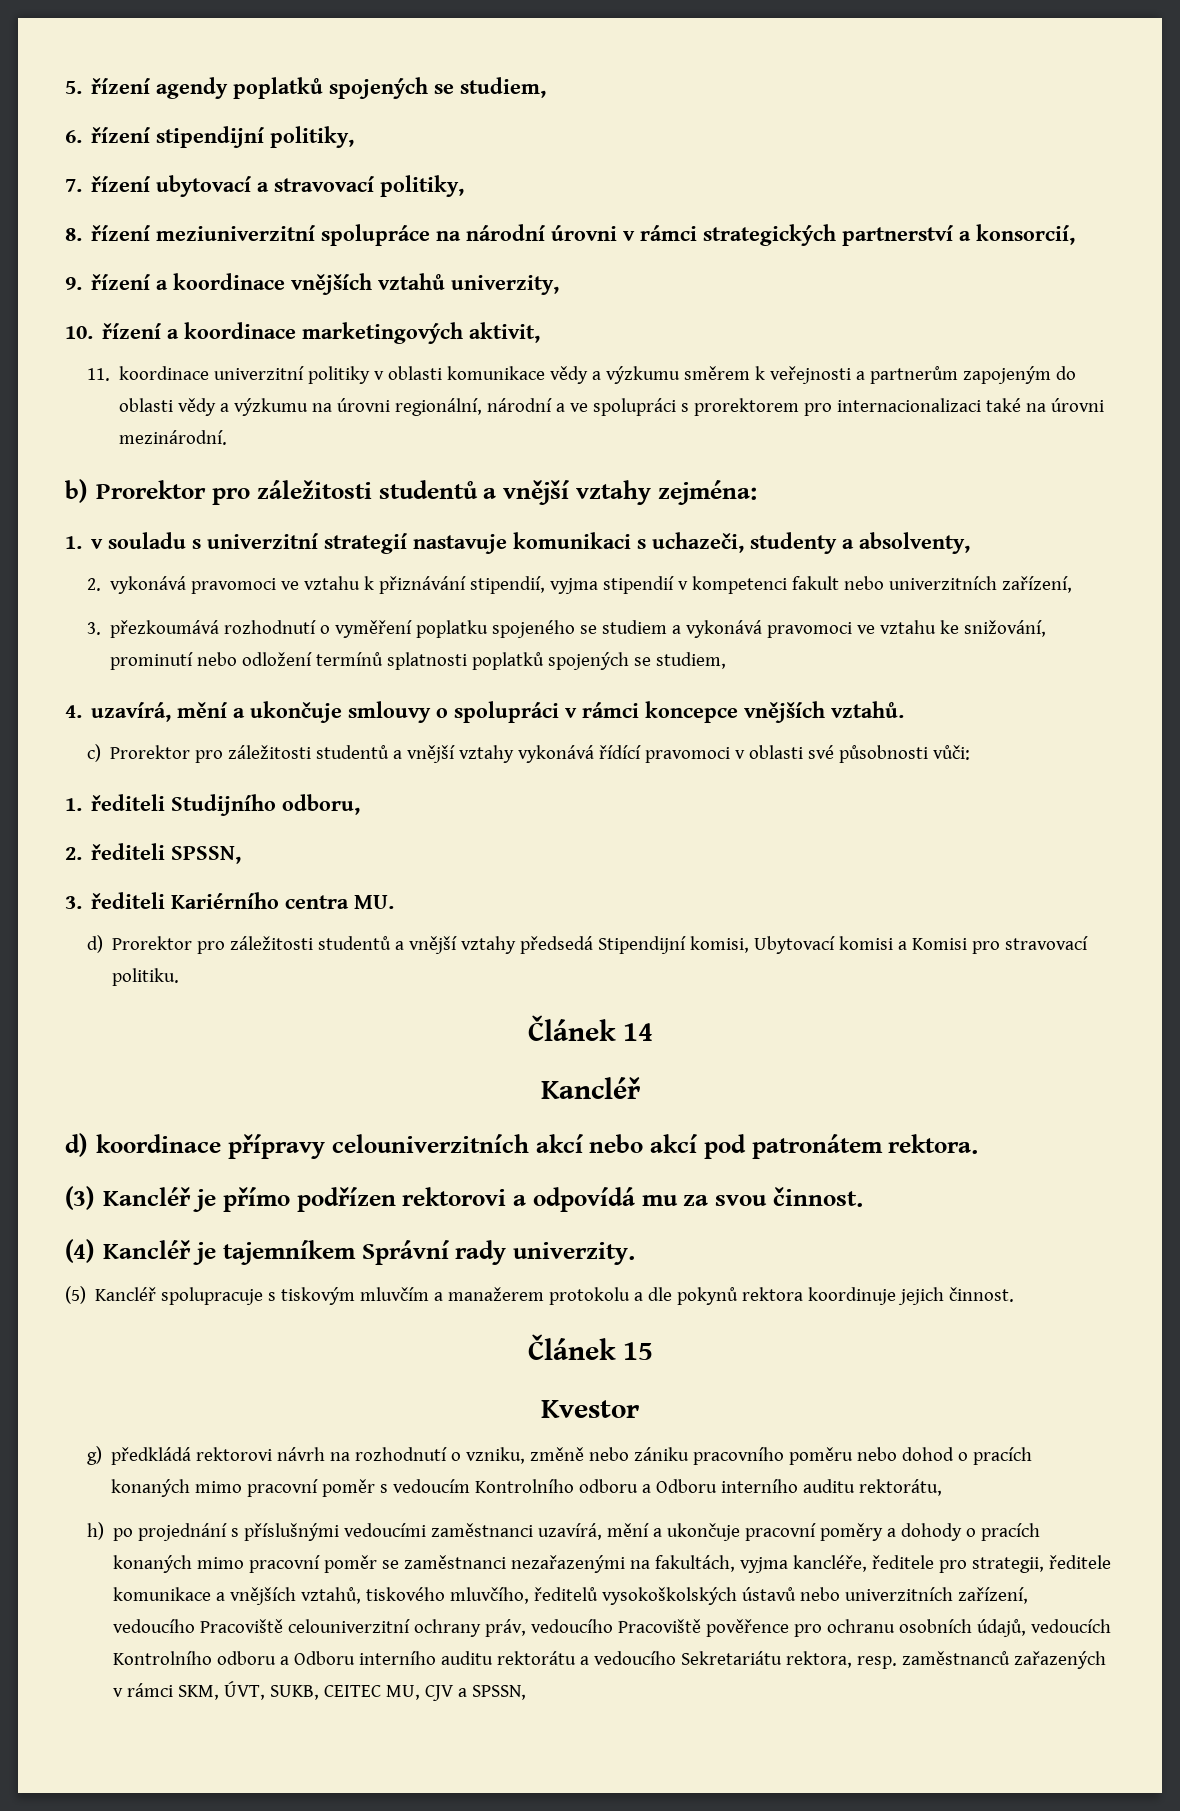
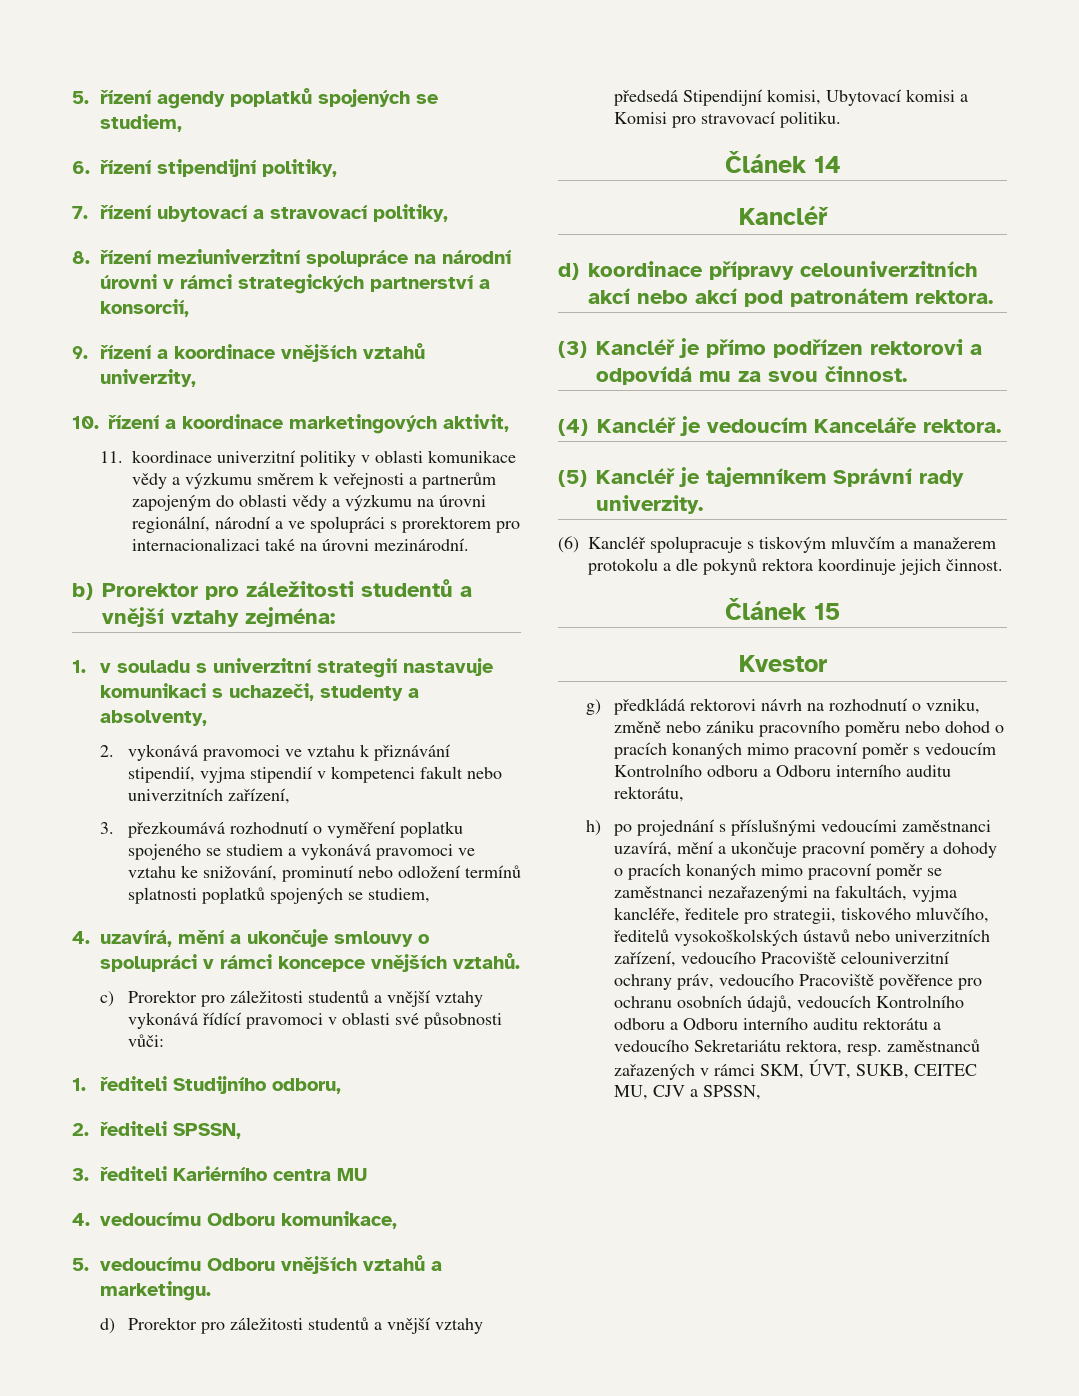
[354,895,395,909] MU. -> [336,1168,367,1181] [72,1211,397,1229] [72,1255,442,1274] [99,1281,211,1301] MU // 4. vedoucímu Odboru komunikace, // 5. vedoucímu Odboru vnějších vztahů a marketingu.
(216, 1253) none -> [707,417,1001,433] [558,467,700,487] vedoucím Kanceláře rektora. // (5) Kancléř je
[65,1286,86,1304] (5) -> [558,536,579,553] (6)
[1049,1555,1112,1569] [113,1587,362,1605] ředitele komunikace a vnějších vztahů, -> (836, 916) none

